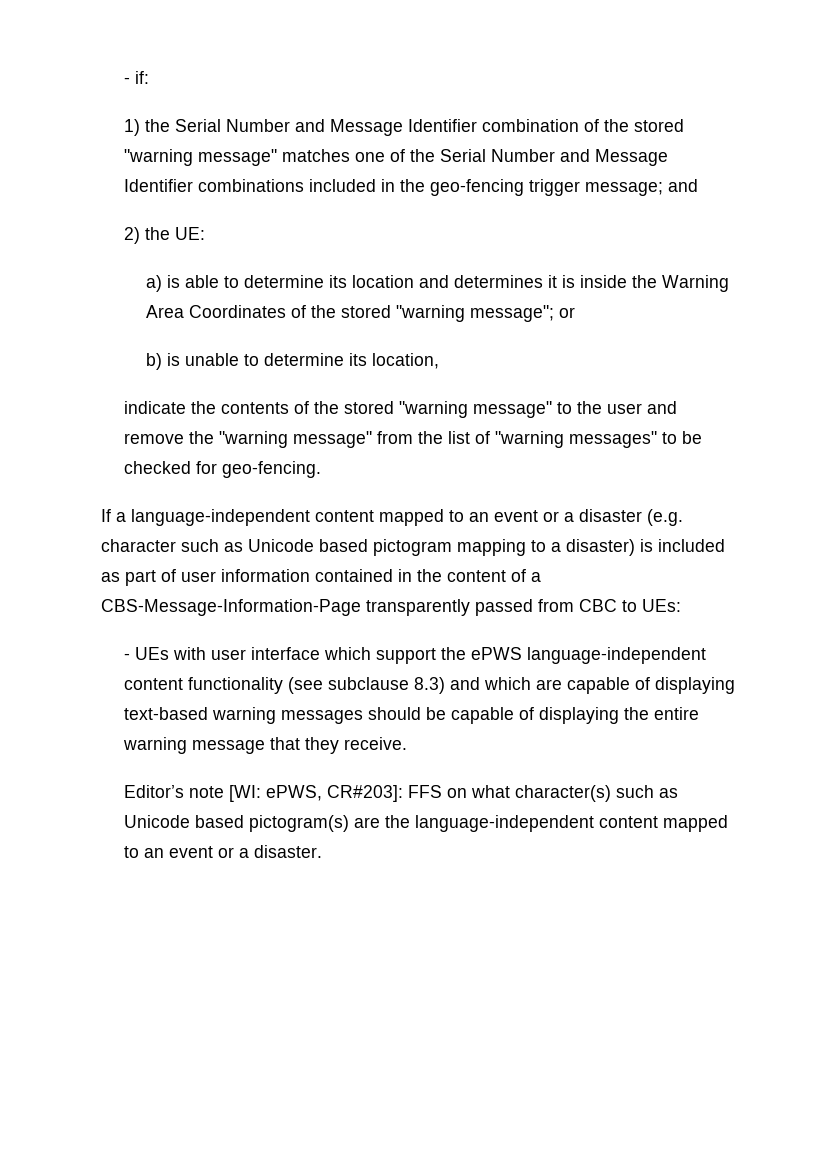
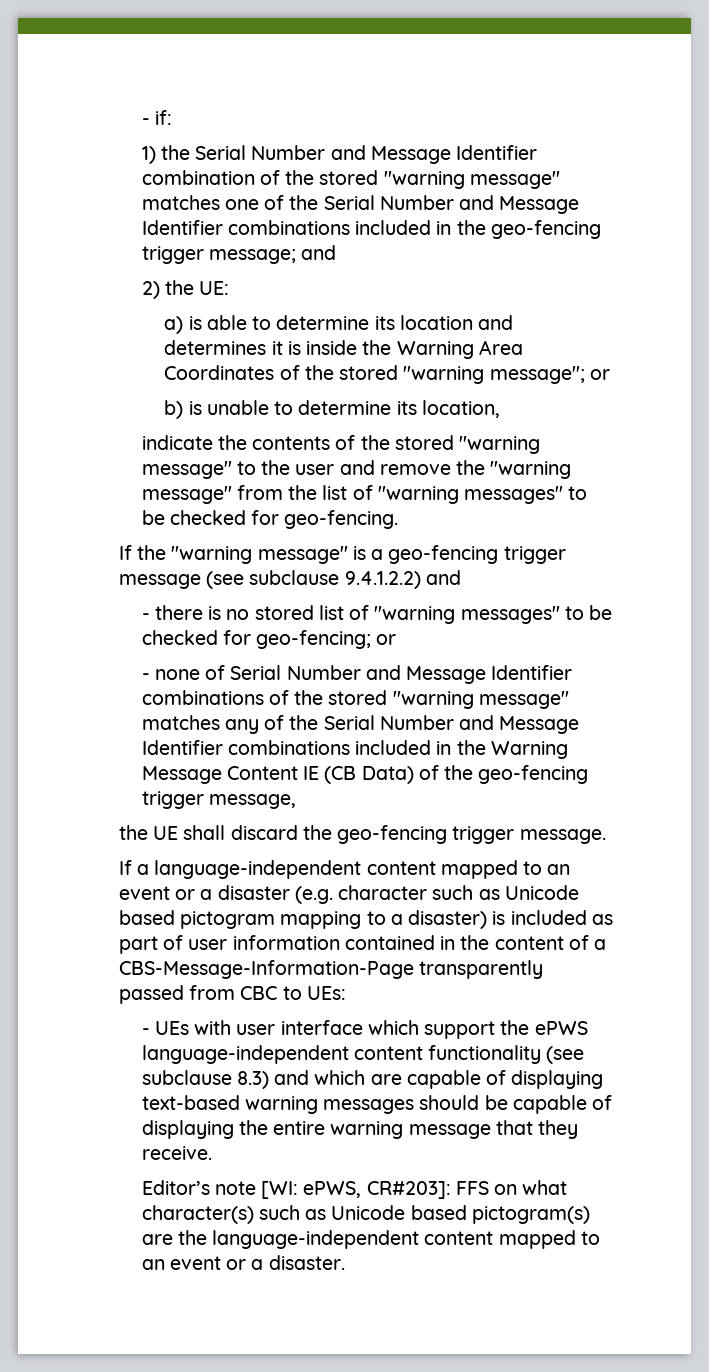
(321, 469) none -> [118,545,566,564] [118,570,461,589] [141,605,613,624] [141,630,397,649] [141,665,573,684] [141,690,569,709] [141,715,580,734] [141,740,568,759] [141,765,589,784] [141,791,296,809] [118,825,606,844] // If the "warning message" is a geo-fencing trigger message (see subclause 9.4.1.2.2) and // - there is no stored list of "warning messages" to be checked for geo-fencing; or // - none of Serial Number and Message Identifier combinations of the stored "warning message" matches any of the Serial Number and Message Identifier combinations included in the Warning Message Content IE (CB Data) of the geo-fencing trigger message, // the UE shall discard the geo-fencing trigger message.

